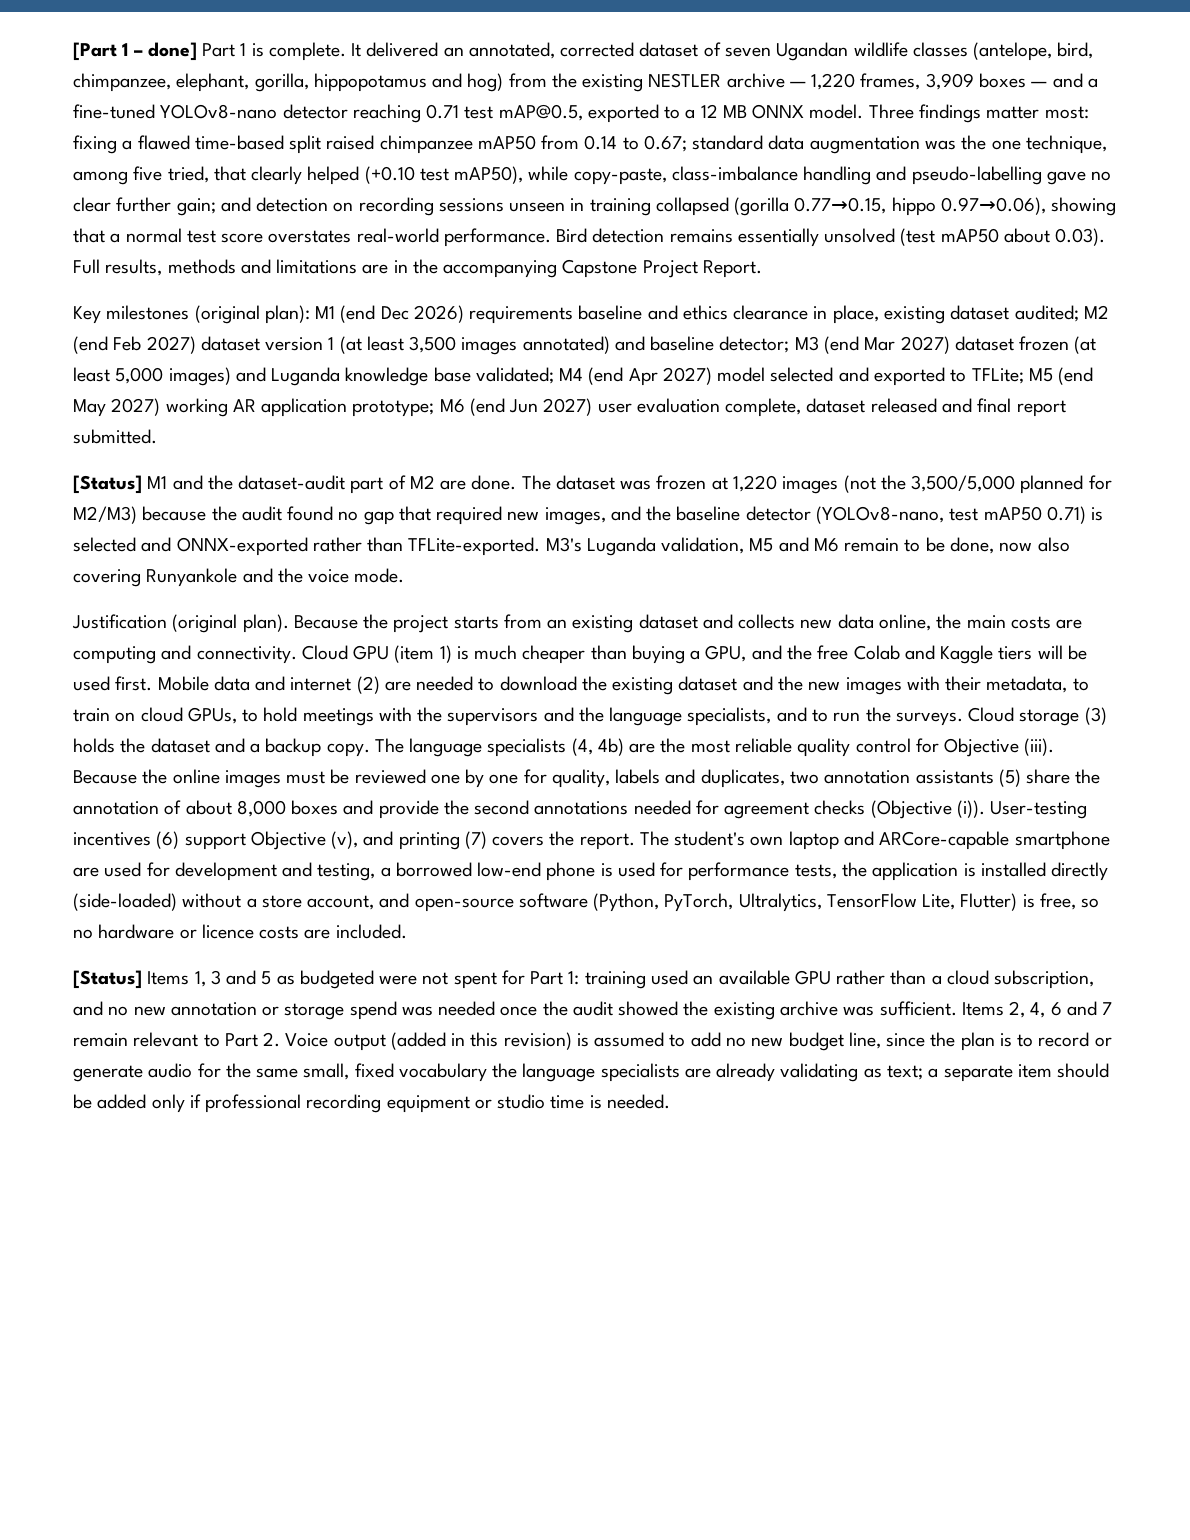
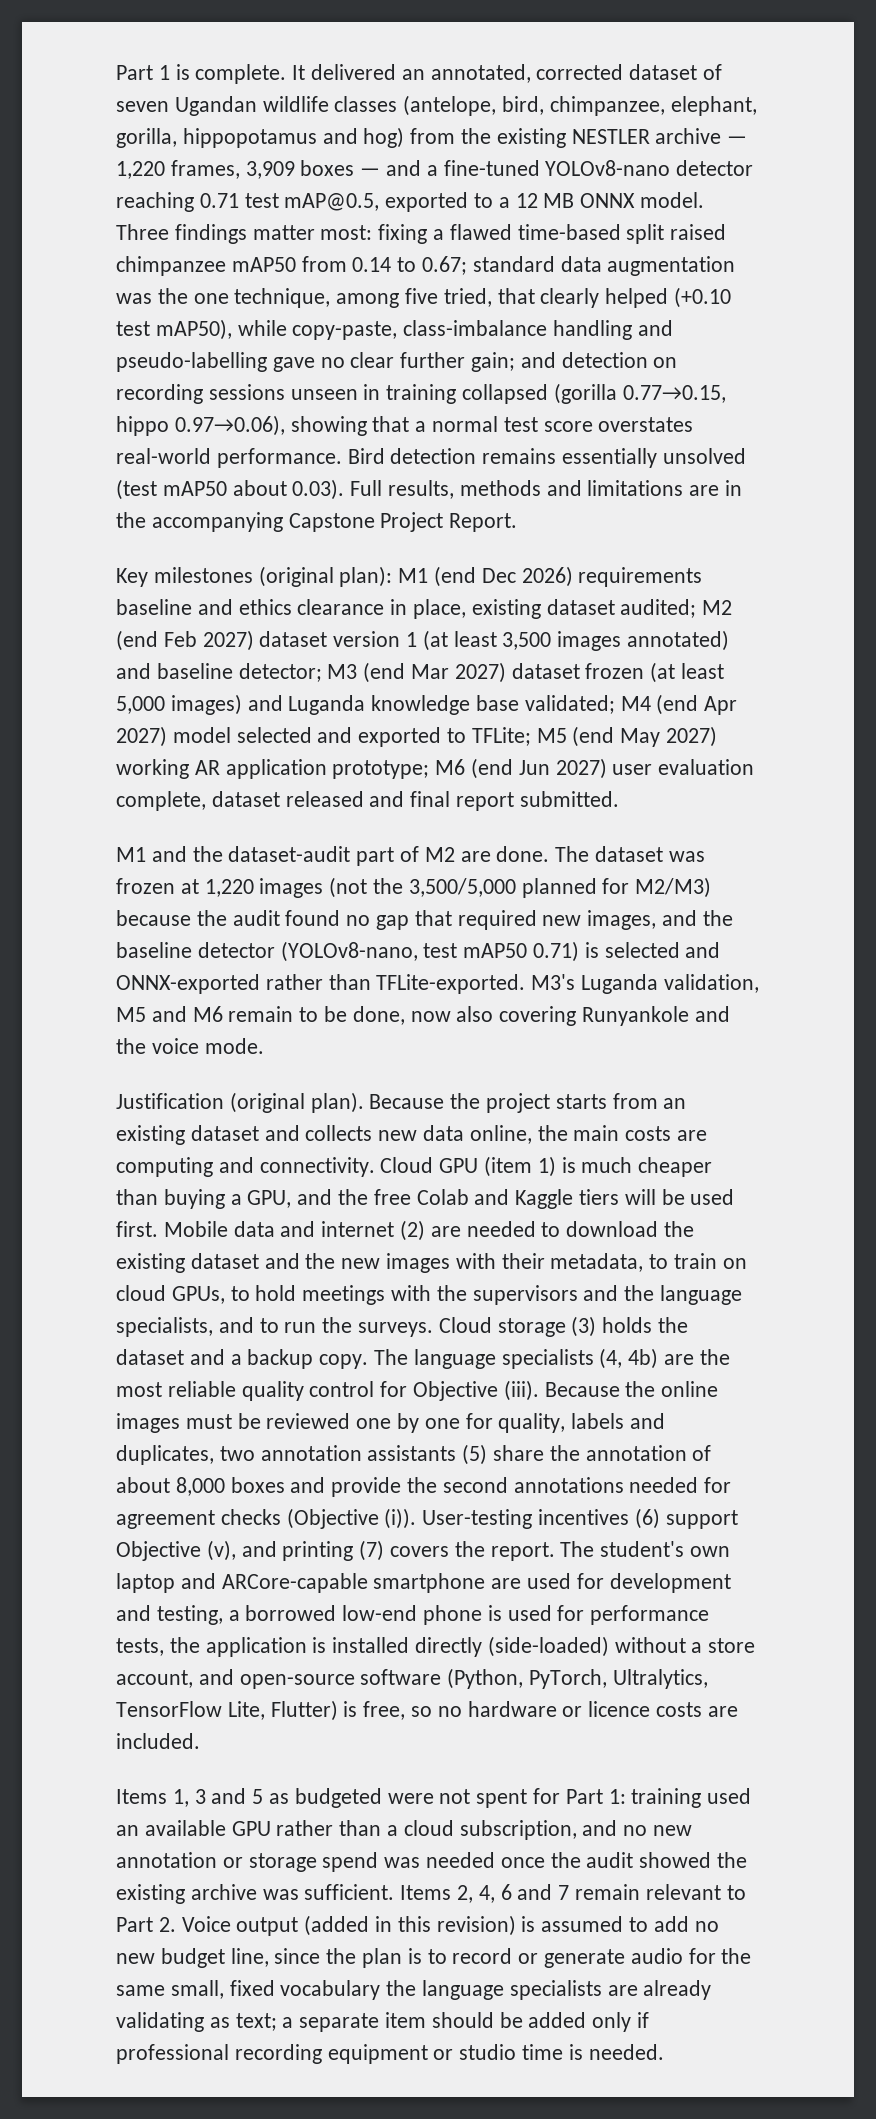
[73,42,197,61] [Part 1 – done] -> (116, 72) none
[73,475,142,494] [Status] -> (619, 799) none
[73,970,142,989] [Status] -> (200, 1741) none

